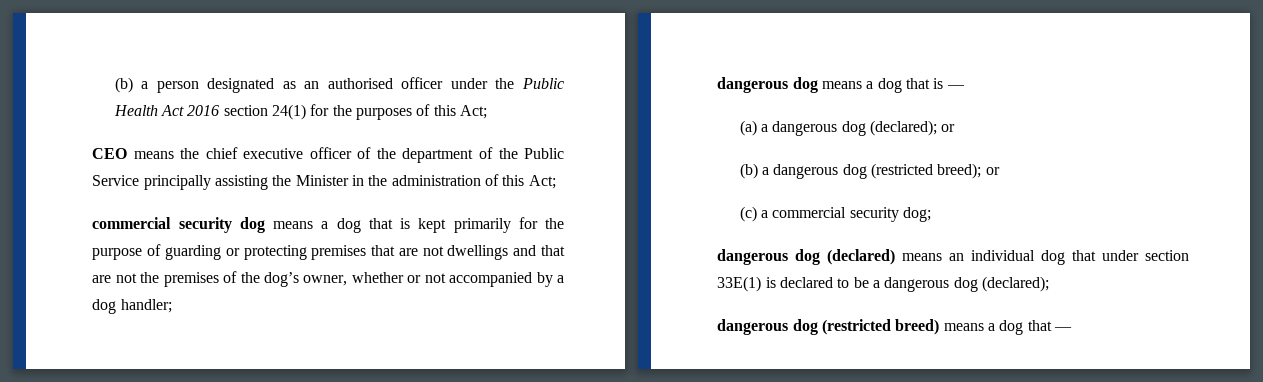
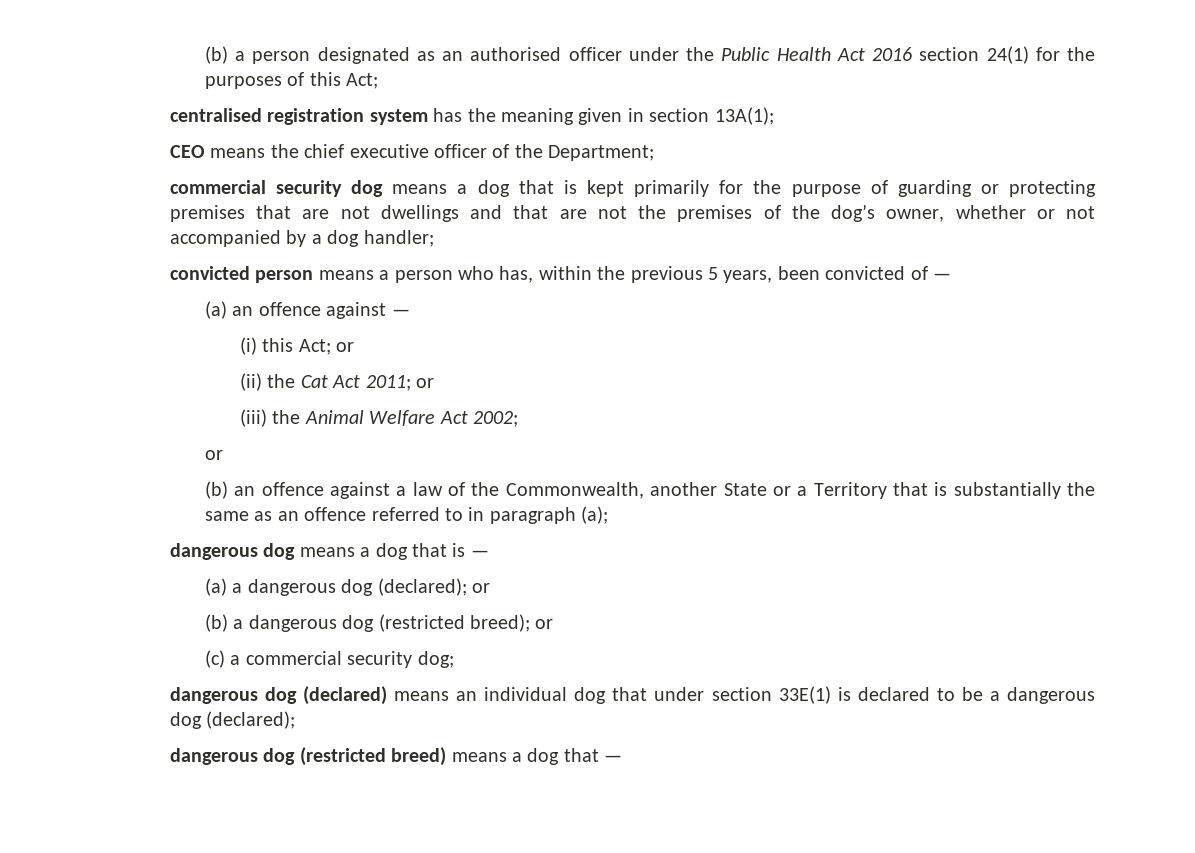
(487, 112) none -> [169,107,774,125] // centralised registration system has the meaning given in section 13A(1);
[402,147,564,163] [92,174,556,190] department of the Public Service principally assisting the Minister in the administration of this Act; -> [548,145,655,161] Department;
(172, 306) none -> [169,266,951,283] [204,301,410,319] [239,337,355,355] [239,373,434,391] [239,409,518,427] [204,450,223,460] [204,481,1095,499] [204,506,609,524] // convicted person means a person who has, within the previous 5 years, been convicted of — // (a) an offence against — // (i) this Act; or // (ii) the Cat Act 2011; or // (iii) the Animal Welfare Act 2002; // or // (b) an offence against a law of the Commonwealth, another State or a Territory that is substantially the same as an offence referred to in paragraph (a);

